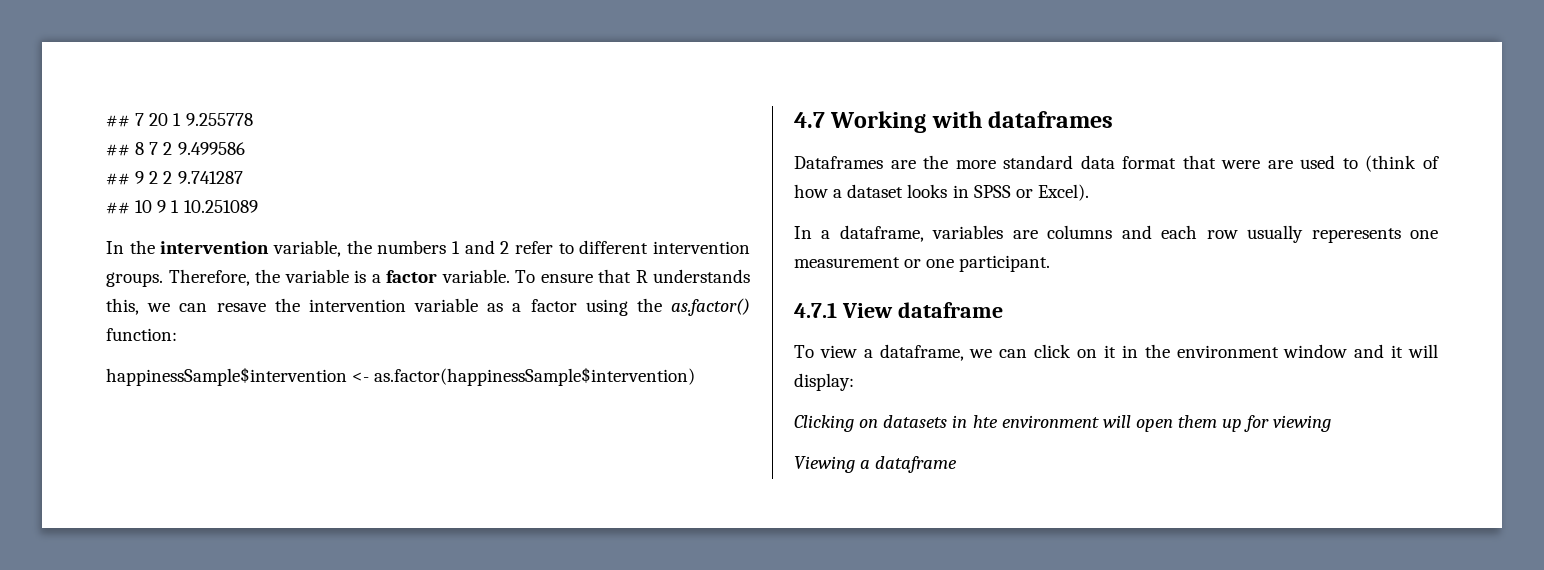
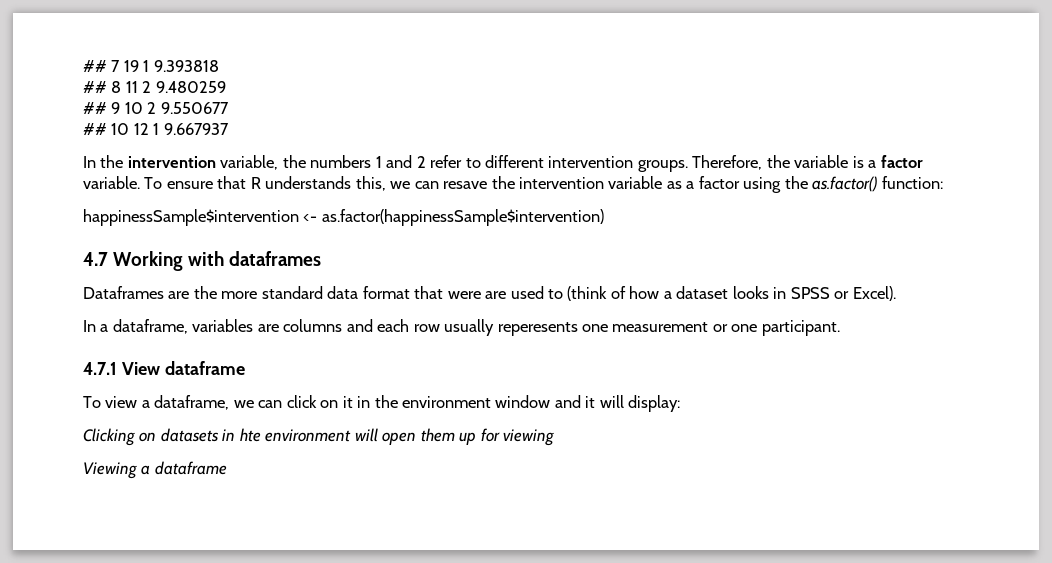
[149,113,253,126] 20 1 9.255778 -> [123,60,219,72] 19 1 9.393818
[149,142,245,155] 7 2 9.499586 -> [125,81,226,93] 11 2 9.480259
[149,171,243,184] 2 2 9.741287 -> [124,102,229,114] 10 2 9.550677
[157,200,258,213] 9 1 10.251089 -> [133,123,229,135] 12 1 9.667937

